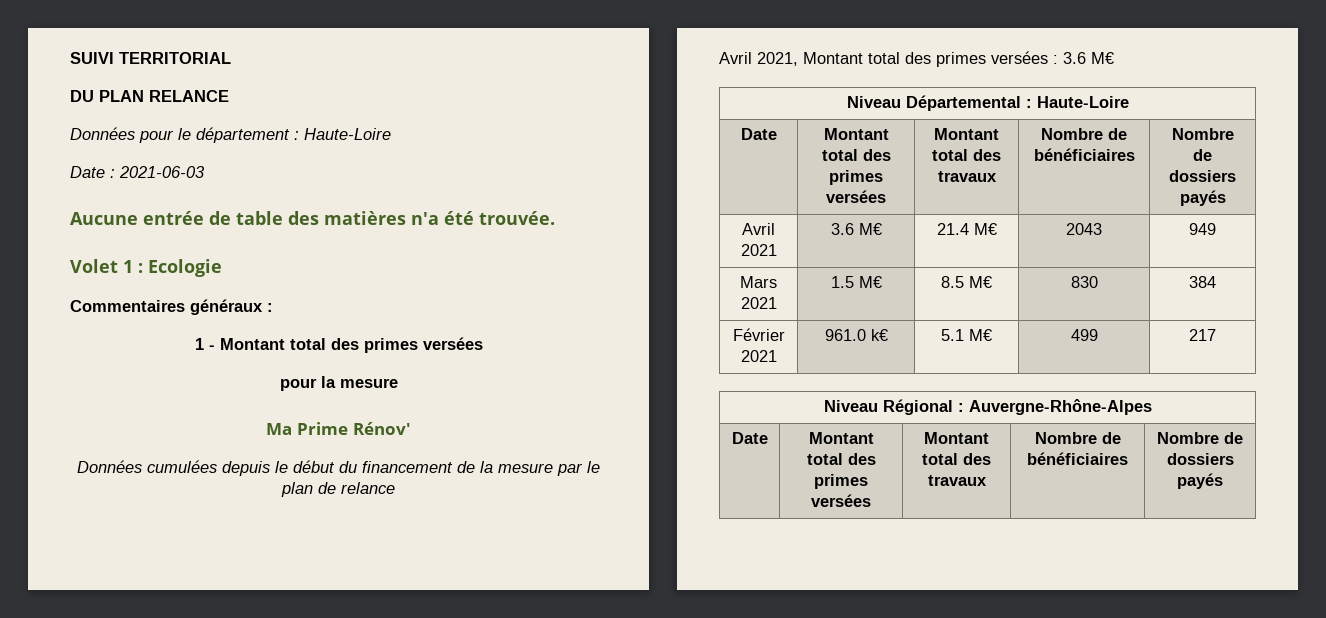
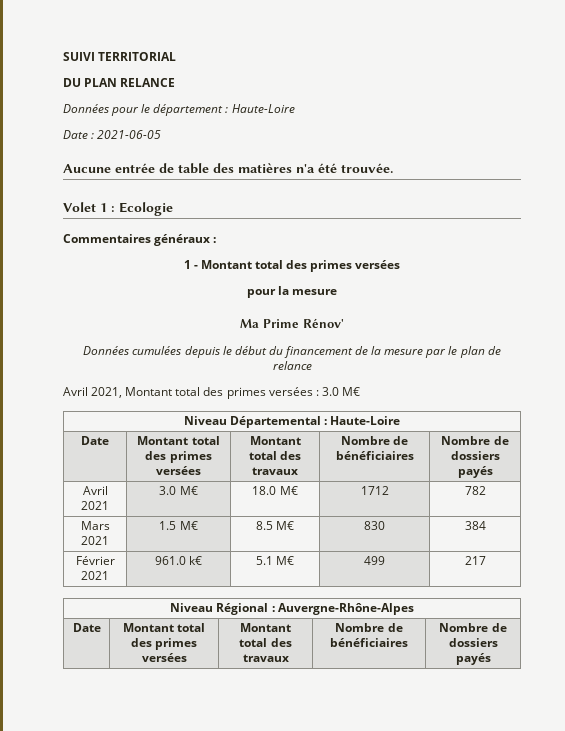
[119,166,205,178] 2021-06-03 -> [97,130,162,139] 2021-06-05
[1063,52,1086,64] 3.6 -> [321,387,339,396] 3.0
[830,223,882,235] [936,223,997,235] [1066,223,1102,235] [1189,223,1216,235] 3.6 M€ | 21.4 M€ | 2043 | 949 -> [159,486,198,495] [252,486,298,495] [360,486,389,495] [464,486,486,495] 3.0 M€ | 18.0 M€ | 1712 | 782

